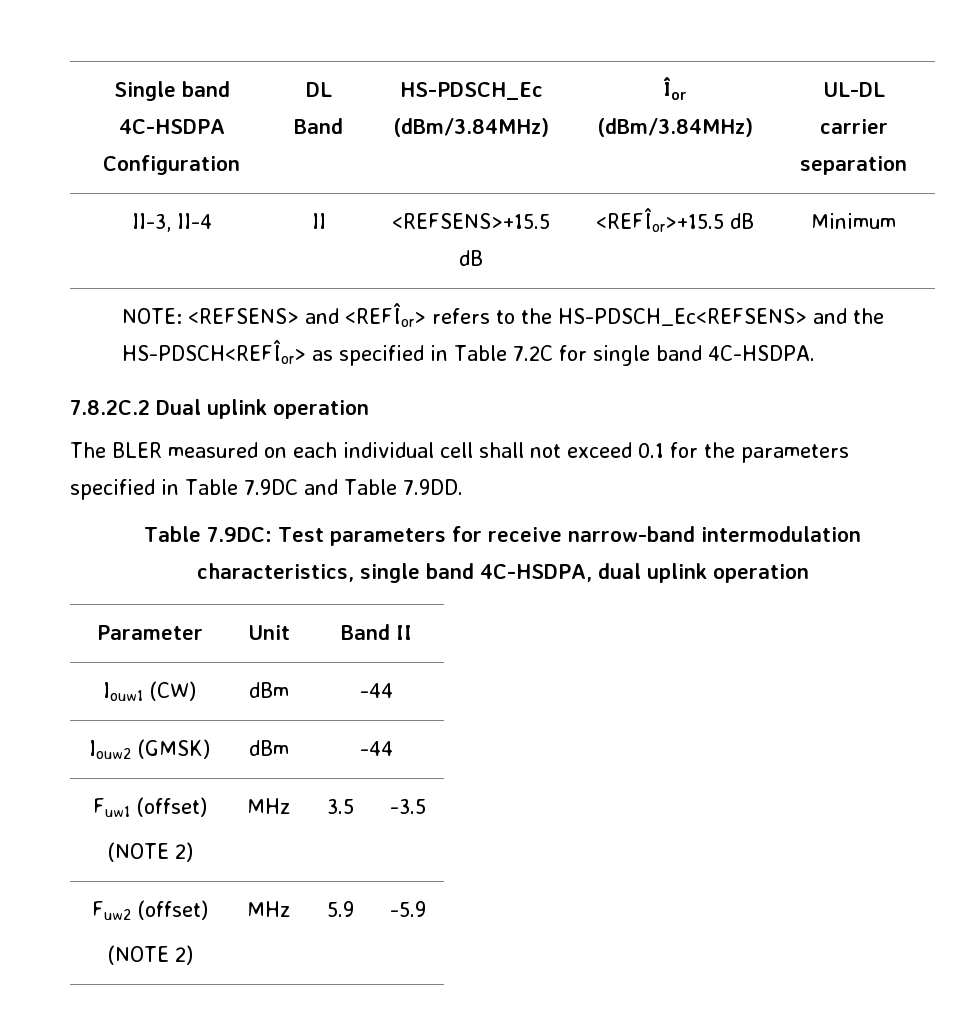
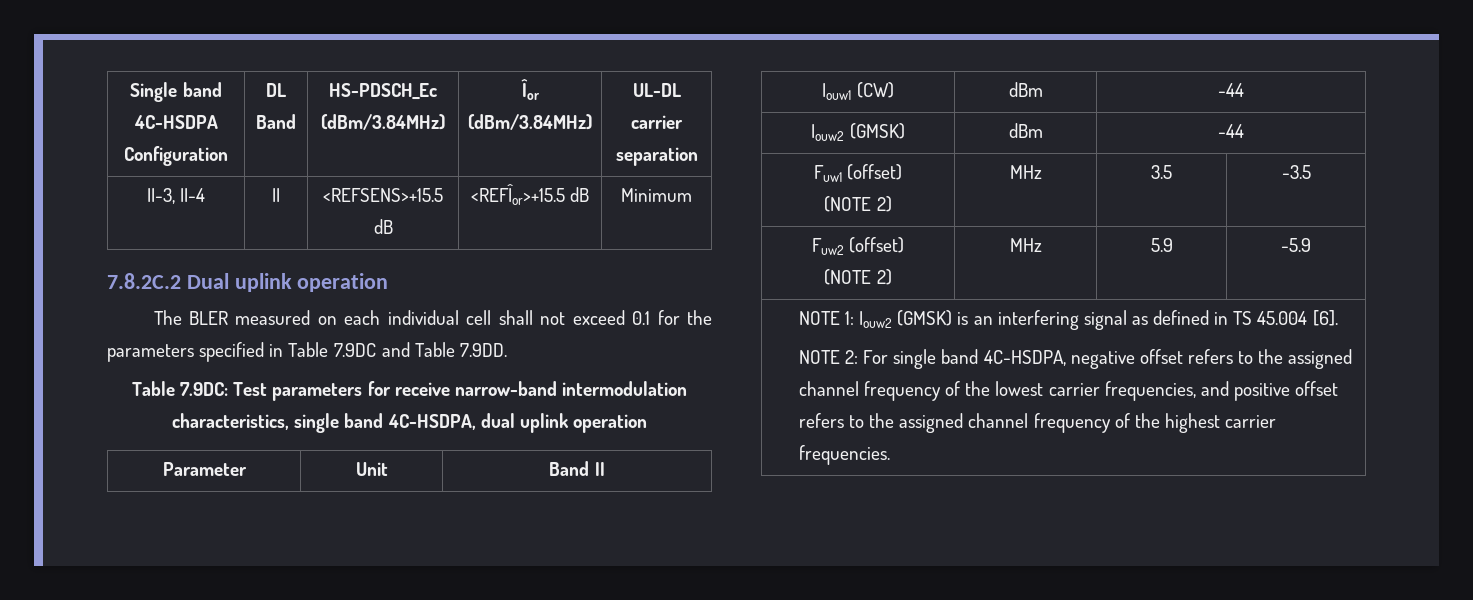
[122,303,885,327] [122,340,816,366] // NOTE: <REFSENS> and <REFÎor> refers to the HS-PDSCH_Ec<REFSENS> and the HS-PDSCH<REFÎor> as specified in Table 7.2C for single band 4C-HSDPA. -> (692, 195) none
(426, 909) none -> [798,310,1338,330] [798,349,1353,369] [798,381,1339,401] [798,413,1277,433] [798,445,890,465] // NOTE 1: Iouw2 (GMSK) is an interfering signal as defined in TS 45.004 [6]. // NOTE 2: For single band 4C-HSDPA, negative offset refers to the assigned channel frequency of the lowest carrier frequencies, and positive offset refers to the assigned channel frequency of the highest carrier frequencies.

